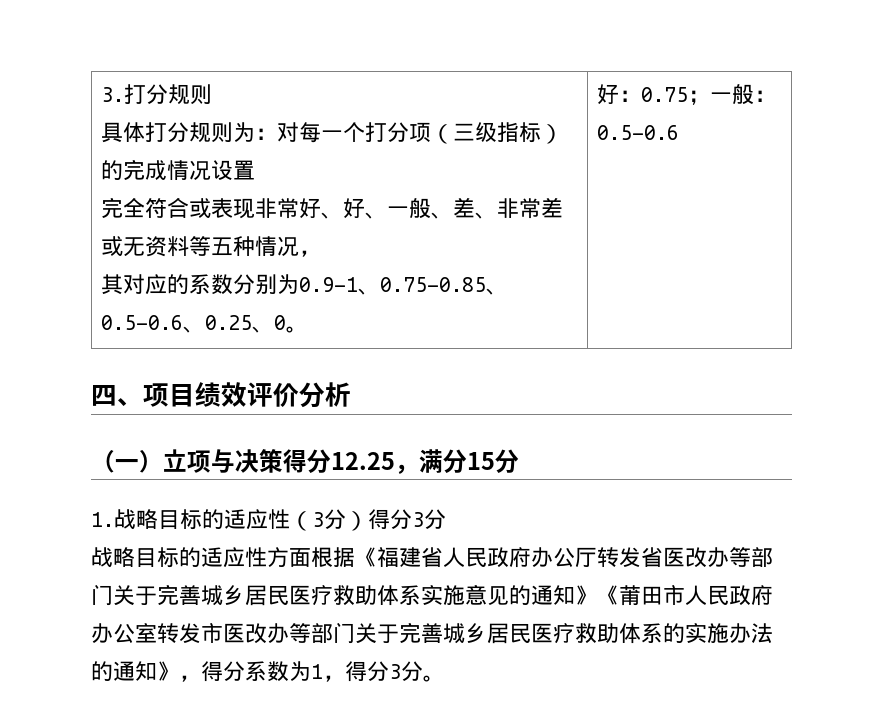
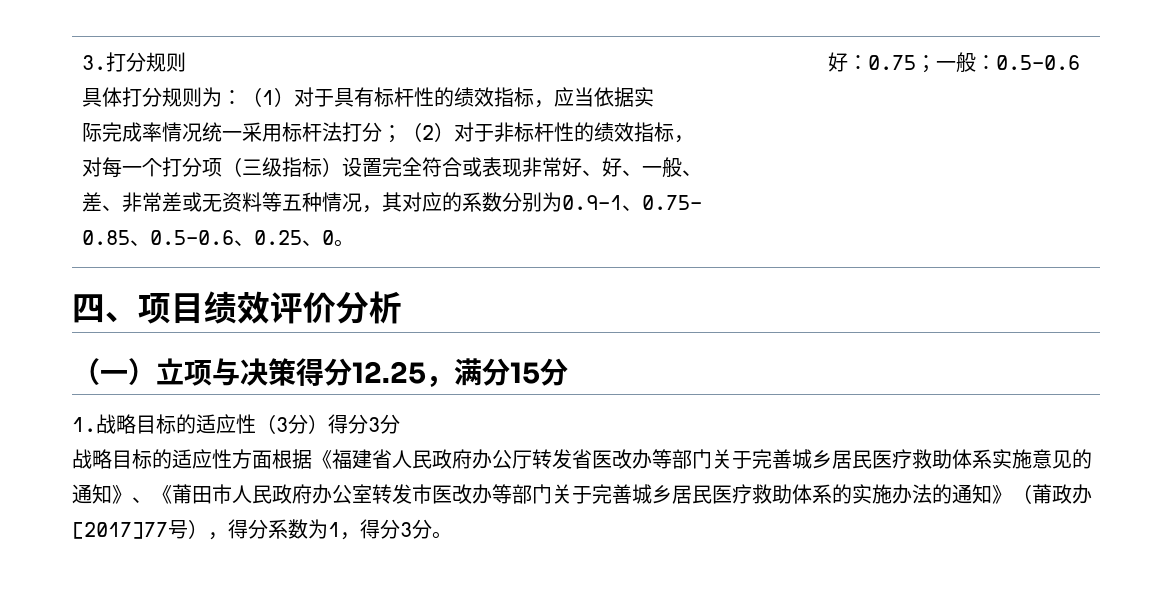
(278, 134) none -> [242,87,655,108] [82,122,695,143] （1）对于具有标杆性的绩效指标，应当依据实 // 际完成率情况统一采用标杆法打分；（2）对于非标杆性的绩效指标， //
[101,159,212,180] 的完成情况 -> (343, 167) none
(256, 170) // -> (383, 167) none
(454, 215) none -> (703, 173) //
(322, 253) // -> (383, 209) none
[380,277,487,292] 0.75-0.85 -> [642,195,703,210] [82,230,131,245] 0.75- // 0.85
(597, 595) none -> [132,497,152,503] 、
(179, 671) none -> [1012,484,1092,504] [72,519,208,539] （莆政办[2017]77号）

